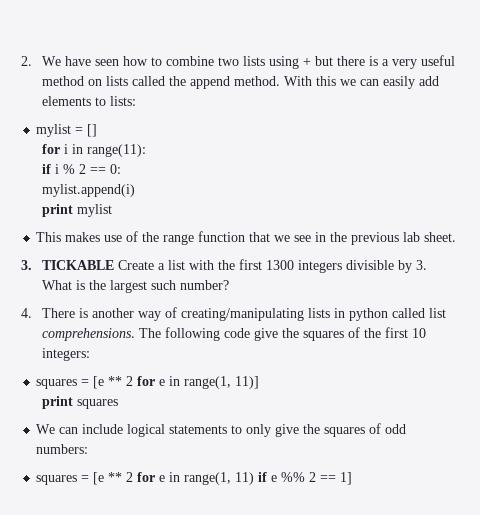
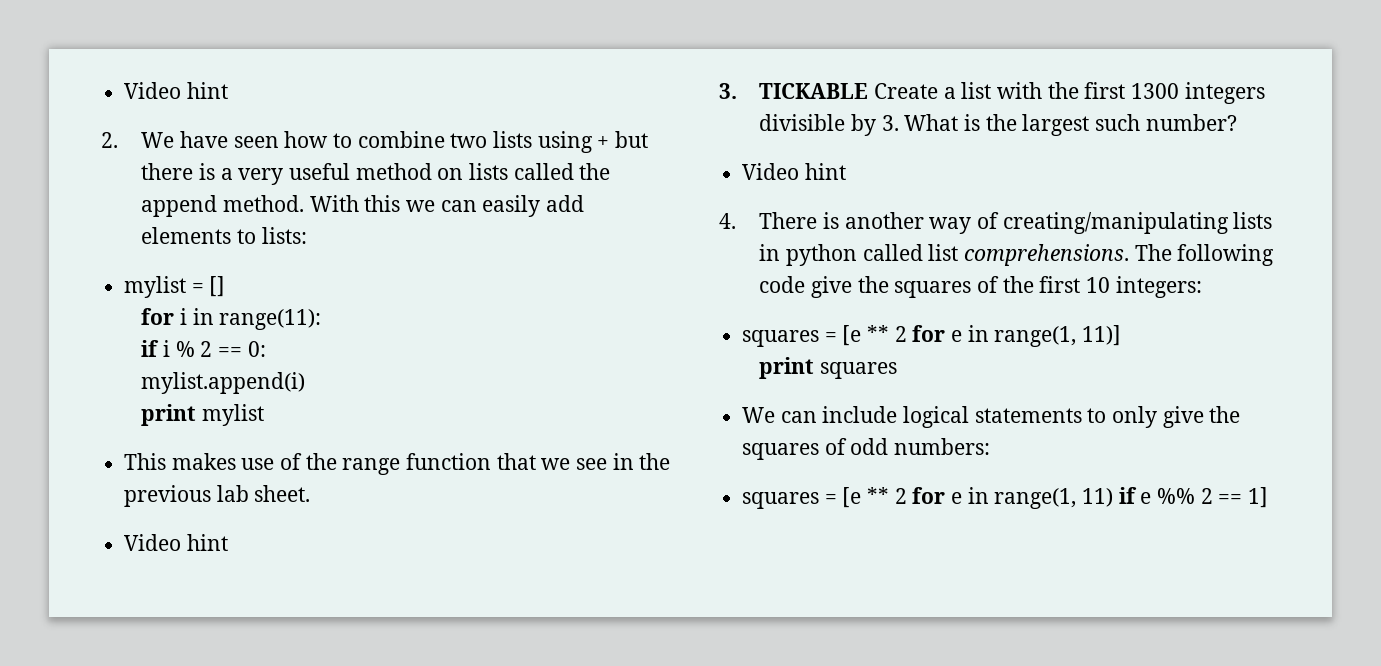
(21, 61) none -> [124,82,228,99] Video hint //
(457, 237) none -> [124,534,228,551] // Video hint
(229, 285) none -> [742,163,846,180] // Video hint

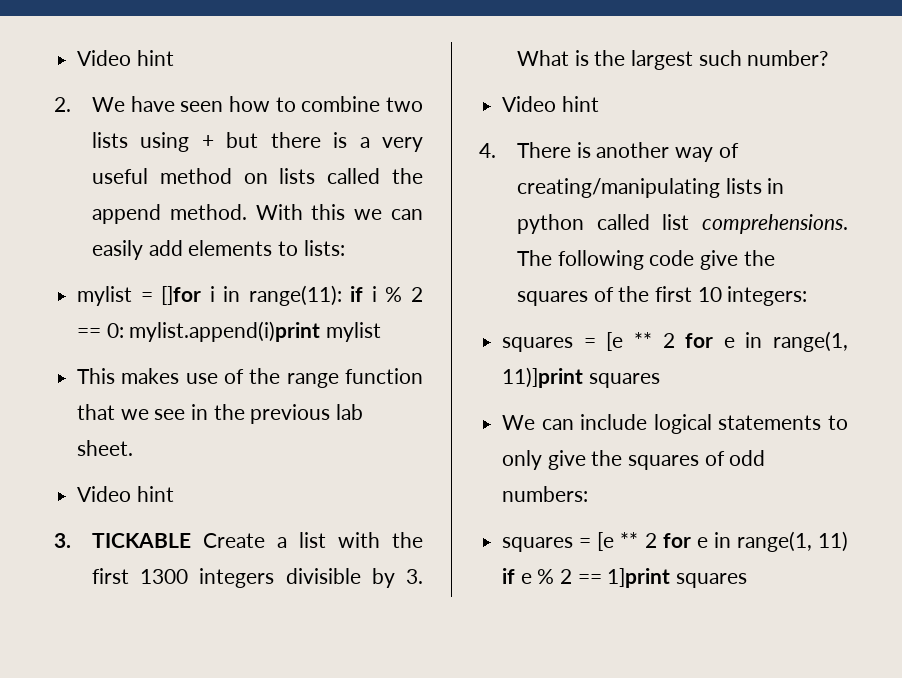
[209,276,226,297] [141,308,175,325] [] // for -> [161,286,202,305] []for
(322, 319) // -> (342, 295) none
[141,372,306,394] [141,404,197,426] // mylist.append(i) // print -> [129,321,321,342] mylist.append(i)print
[1082,325,1122,346] [759,357,815,379] 11)] // print -> [502,367,584,388] 11)]print
[1157,487,1269,508] %% 2 == 1] -> [537,568,748,588] % 2 == 1]print squares

